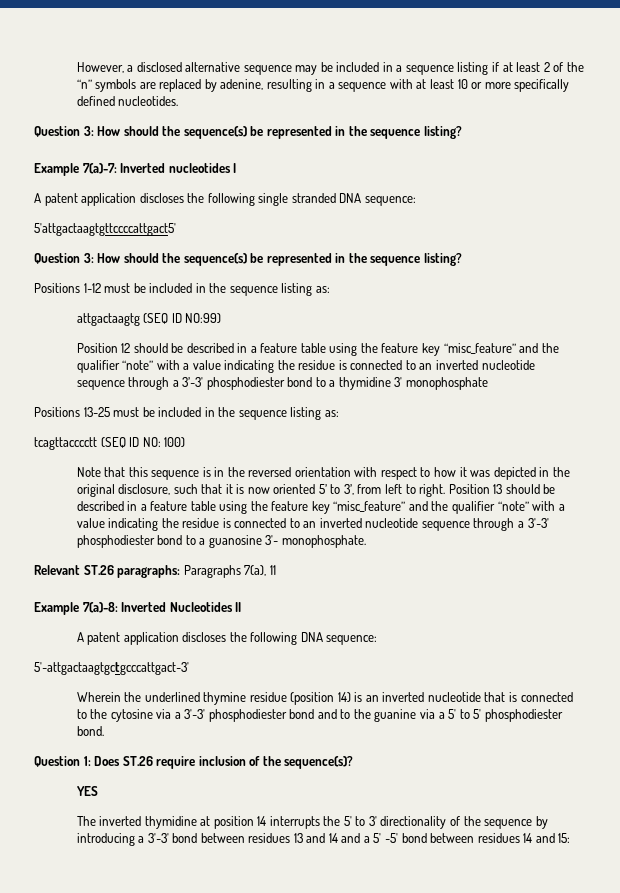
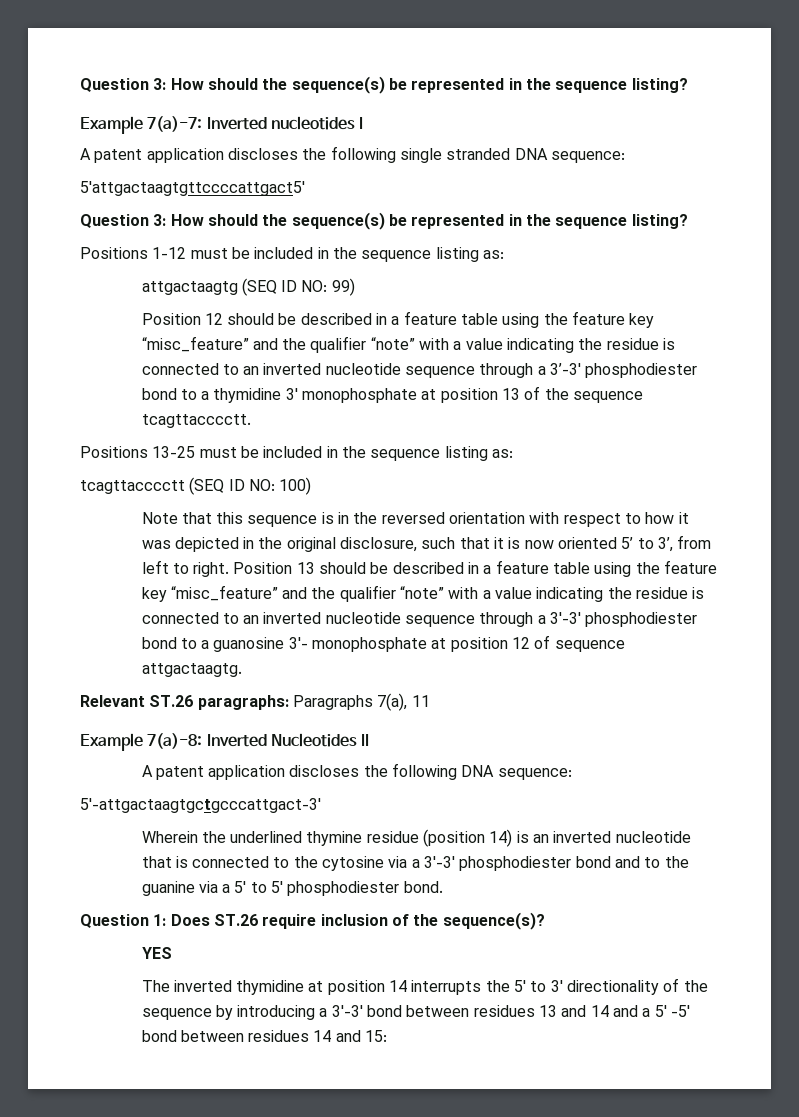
[76,62,584,75] [76,79,570,92] [76,96,179,106] However, a disclosed alternative sequence may be included in a sequence listing if at least 2 of the “n” symbols are replaced by adenine, resulting in a sequence with at least 10 or more specifically defined nucleotides. // -> (80, 85) none
[185,313,222,323] NO:99) -> [301,278,355,296] NO: 99)
(488, 383) none -> [421,386,644,403] [141,414,251,428] at position 13 of the sequence tcagttacccctt.
[281,535,366,548] monophosphate. -> [312,635,625,652] [141,663,242,677] monophosphate at position 12 of sequence attgactaagtg.

